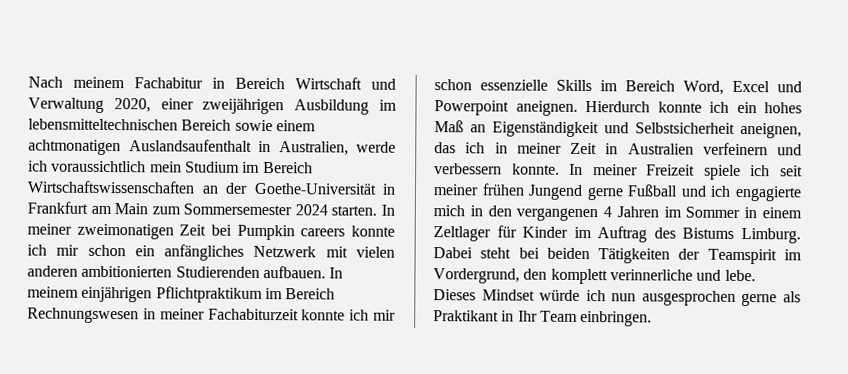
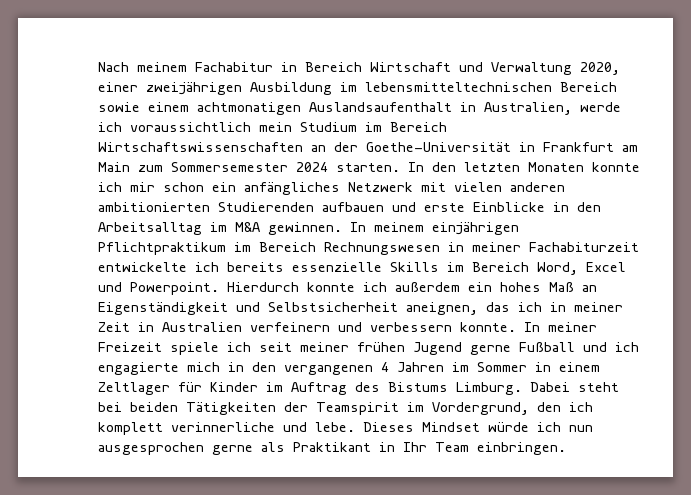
[27,223,346,241] meiner zweimonatigen Zeit bei Pumpkin careers -> [432,162,584,172] den letzten Monaten
[262,265,326,279] aufbauen. -> [322,202,601,212] [98,222,342,235] aufbauen und erste Einblicke in den Arbeitsalltag im M&A gewinnen.
[301,309,396,321] [434,79,472,91] konnte ich mir schon -> [98,262,284,272] entwickelte ich bereits
[434,100,578,116] Powerpoint aneignen. -> [130,282,219,295] Powerpoint.
(729, 107) none -> [395,282,460,292] außerdem
[528,184,584,200] Jungend -> [413,342,462,355] Jugend
(548, 274) none -> [569,402,593,412] ich

